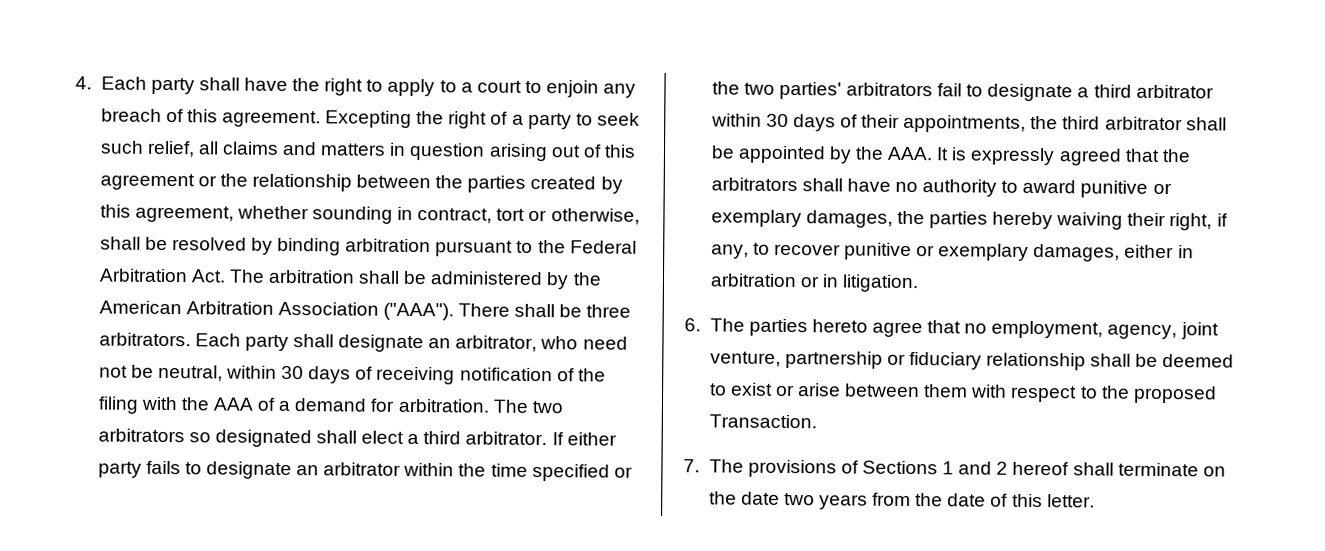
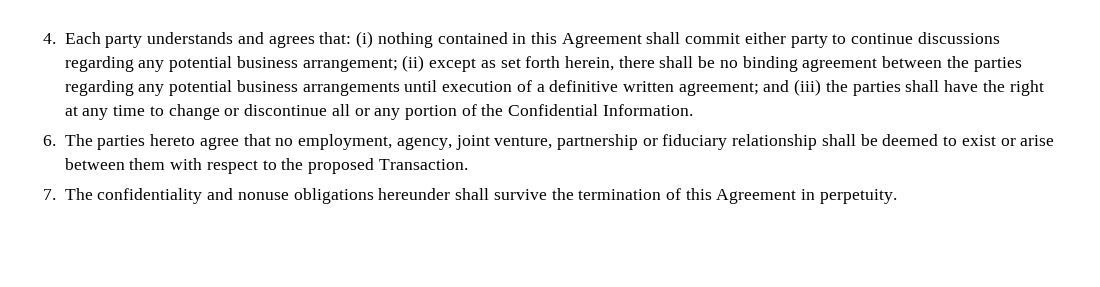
[198,77,637,98] [100,108,640,130] [99,140,636,162] [99,173,623,194] [99,204,640,225] [99,236,637,257] [98,268,602,290] [98,300,632,321] [98,332,628,353] [98,364,606,385] [97,396,563,414] [97,428,617,448] [97,460,633,482] [711,81,1214,102] [710,113,1227,133] [710,145,1191,166] [710,177,1172,198] [710,209,1228,231] [710,242,1194,262] [709,273,919,293] shall have the right to apply to a court to enjoin any breach of this agreement. Excepting the right of a party to seek such relief, all claims and matters in question arising out of this agreement or the relationship between the parties created by this agreement, whether sounding in contract, tort or otherwise, shall be resolved by binding arbitration pursuant to the Federal Arbitration Act. The arbitration shall be administered by the American Arbitration Association ("AAA"). There shall be three arbitrators. Each party shall designate an arbitrator, who need not be neutral, within 30 days of receiving notification of the filing with the AAA of a demand for arbitration. The two arbitrators so designated shall elect a third arbitrator. If either party fails to designate an arbitrator within the time specified or the two parties' arbitrators fail to designate a third arbitrator within 30 days of their appointments, the third arbitrator shall be appointed by the AAA. It is expressly agreed that the arbitrators shall have no authority to award punitive or exemplary damages, the parties hereby waiving their right, if any, to recover punitive or exemplary damages, either in arbitration or in litigation. -> [147,31,1000,48] [64,55,1022,72] [64,79,1044,96] [64,104,693,120] understands and agrees that: (i) nothing contained in this Agreement shall commit either party to continue discussions regarding any potential business arrangement; (ii) except as set forth herein, there shall be no binding agreement between the parties regarding any potential business arrangements until execution of a definitive written agreement; and (iii) the parties shall have the right at any time to change or discontinue all or any portion of the Confidential Information.
[747,459,1226,478] [708,491,1095,510] provisions of Sections 1 and 2 hereof shall terminate on the date two years from the date of this letter. -> [97,188,897,204] confidentiality and nonuse obligations hereunder shall survive the termination of this Agreement in perpetuity.

